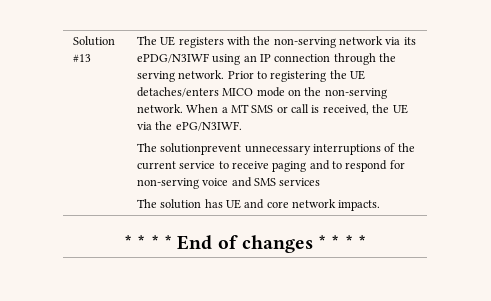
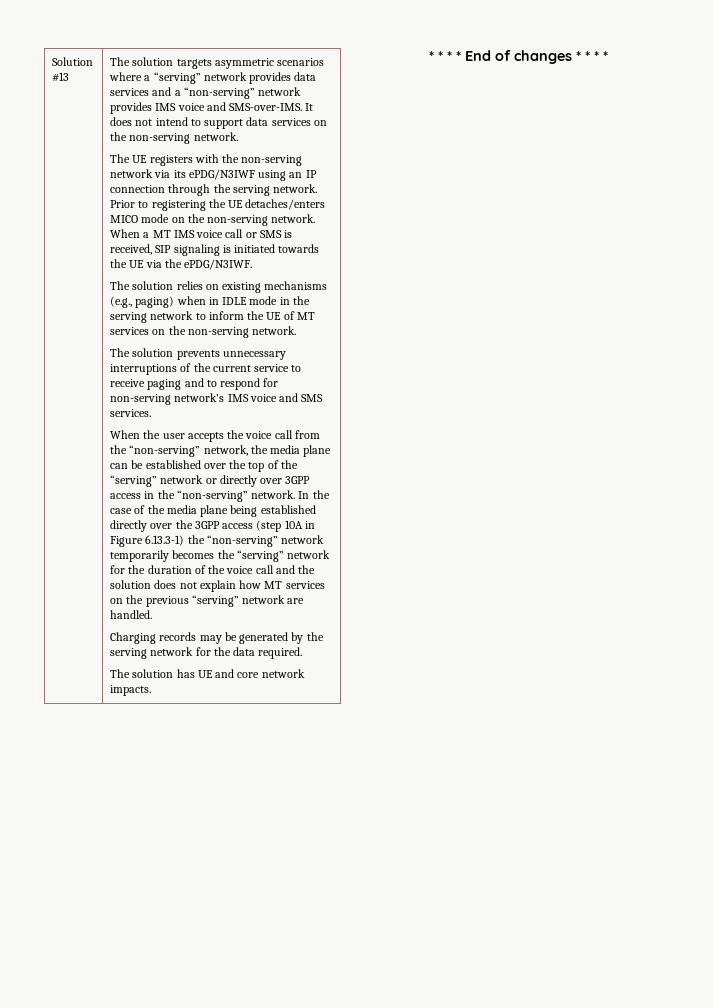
(157, 40) none -> [132,57,325,69] [109,72,317,84] [110,87,302,99] [110,102,314,114] [110,117,327,129] [110,132,238,144] [110,154,131,163] solution targets asymmetric scenarios where a “serving” network provides data services and a “non-serving” network provides IMS voice and SMS-over-IMS. It does not intend to support data services on the non-serving network. // The
[251,104,369,115] SMS or call is received, -> [173,229,292,238] [110,244,320,256] IMS voice call or SMS is received, SIP signaling is initiated towards
[175,121,242,131] [136,143,242,155] ePG/N3IWF. // The solutionprevent -> [184,259,253,270] [110,281,328,293] [110,296,310,308] [110,311,315,323] [110,326,297,338] [110,348,220,360] ePDG/N3IWF. // The solution relies on existing mechanisms (e.g., paging) when in IDLE mode in the serving network to inform the UE of MT services on the non-serving network. // The solution prevents
(199, 183) none -> [174,393,249,402] network’s IMS
[279,178,321,186] services -> [110,409,152,417] [110,430,320,442] [110,445,332,457] [110,460,298,472] [110,475,311,487] [110,490,330,502] [110,505,316,517] [110,520,315,532] [110,535,325,547] [110,550,331,562] [110,565,315,574] [110,580,325,592] [110,595,305,607] [110,610,153,619] [110,632,324,644] [110,647,303,659] services. // When the user accepts the voice call from the “non-serving” network, the media plane can be established over the top of the “serving” network or directly over 3GPP access in the “non-serving” network. In the case of the media plane being established directly over the 3GPP access (step 10A in Figure 6.13.3-1) the “non-serving” network temporarily becomes the “serving” network for the duration of the voice call and the solution does not explain how MT services on the previous “serving” network are handled. // Charging records may be generated by the serving network for the data required.

